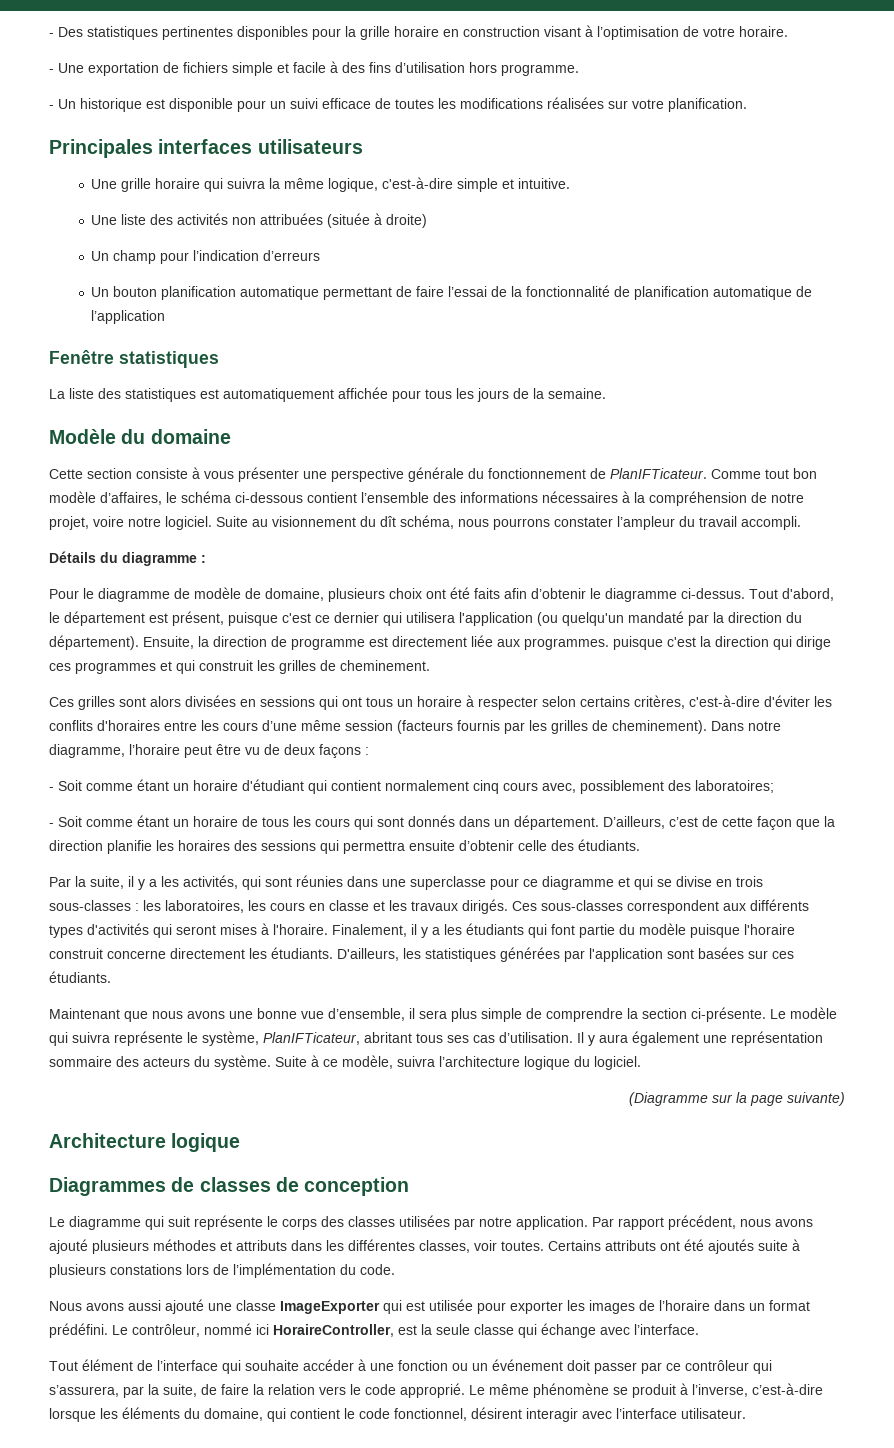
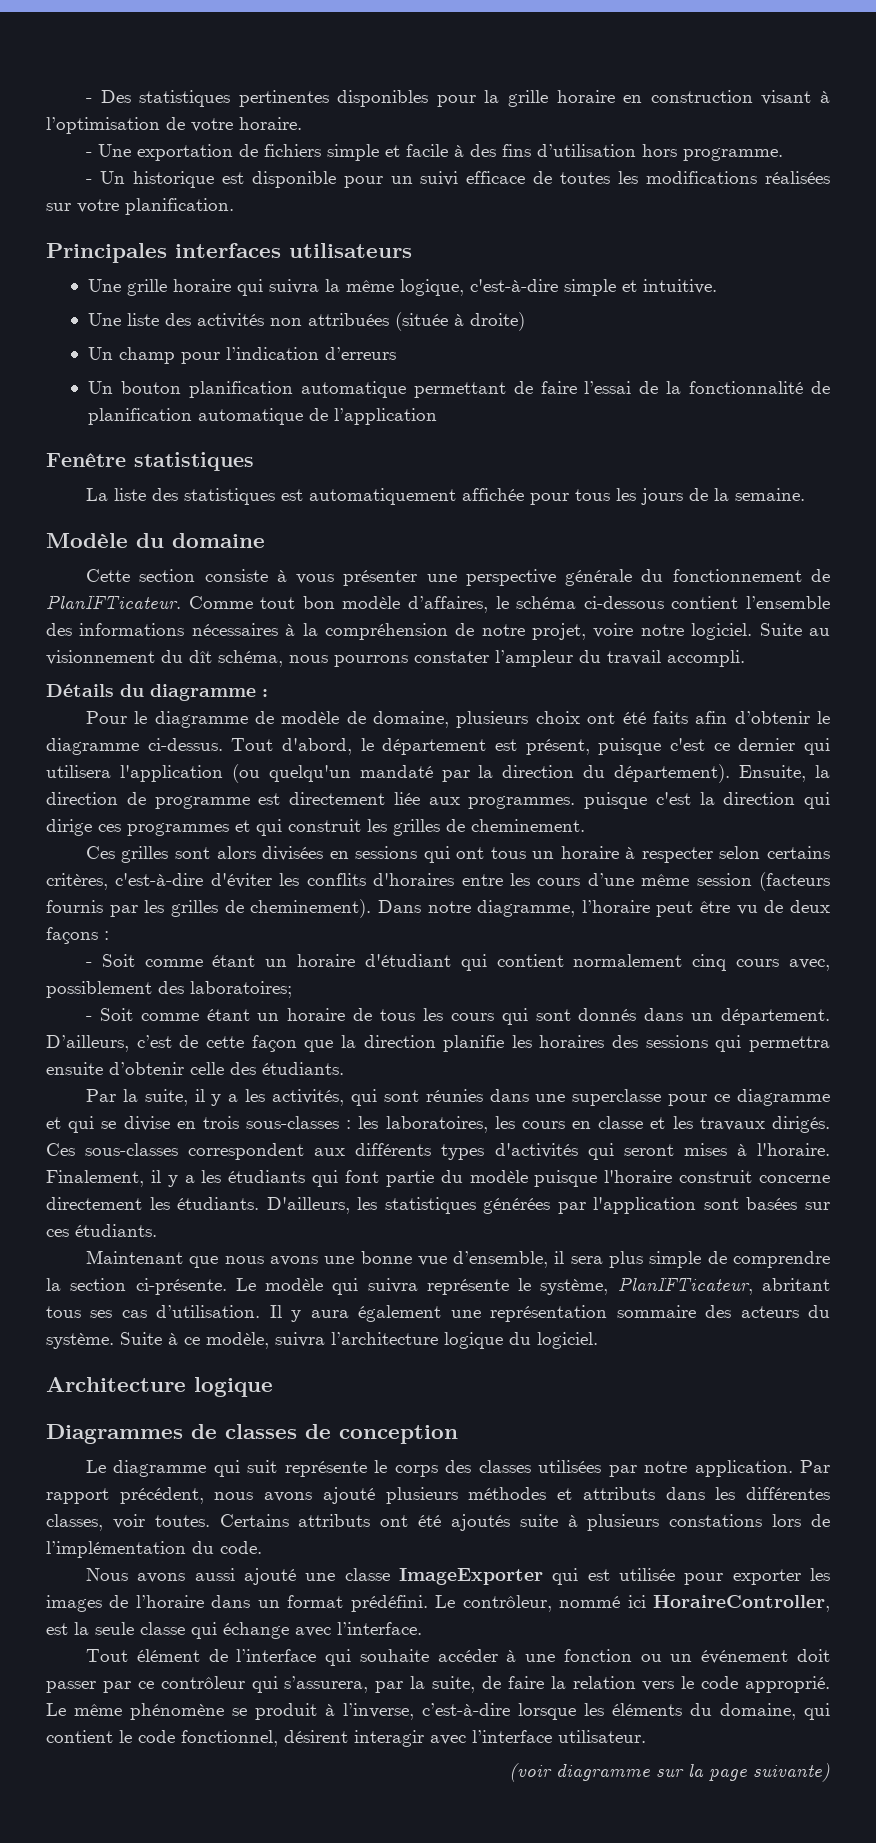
[629,1092,845,1106] // (Diagramme sur la page suivante) -> (598, 1340) none
(746, 1413) none -> [509,1763,830,1782] // (voir diagramme sur la page suivante)

